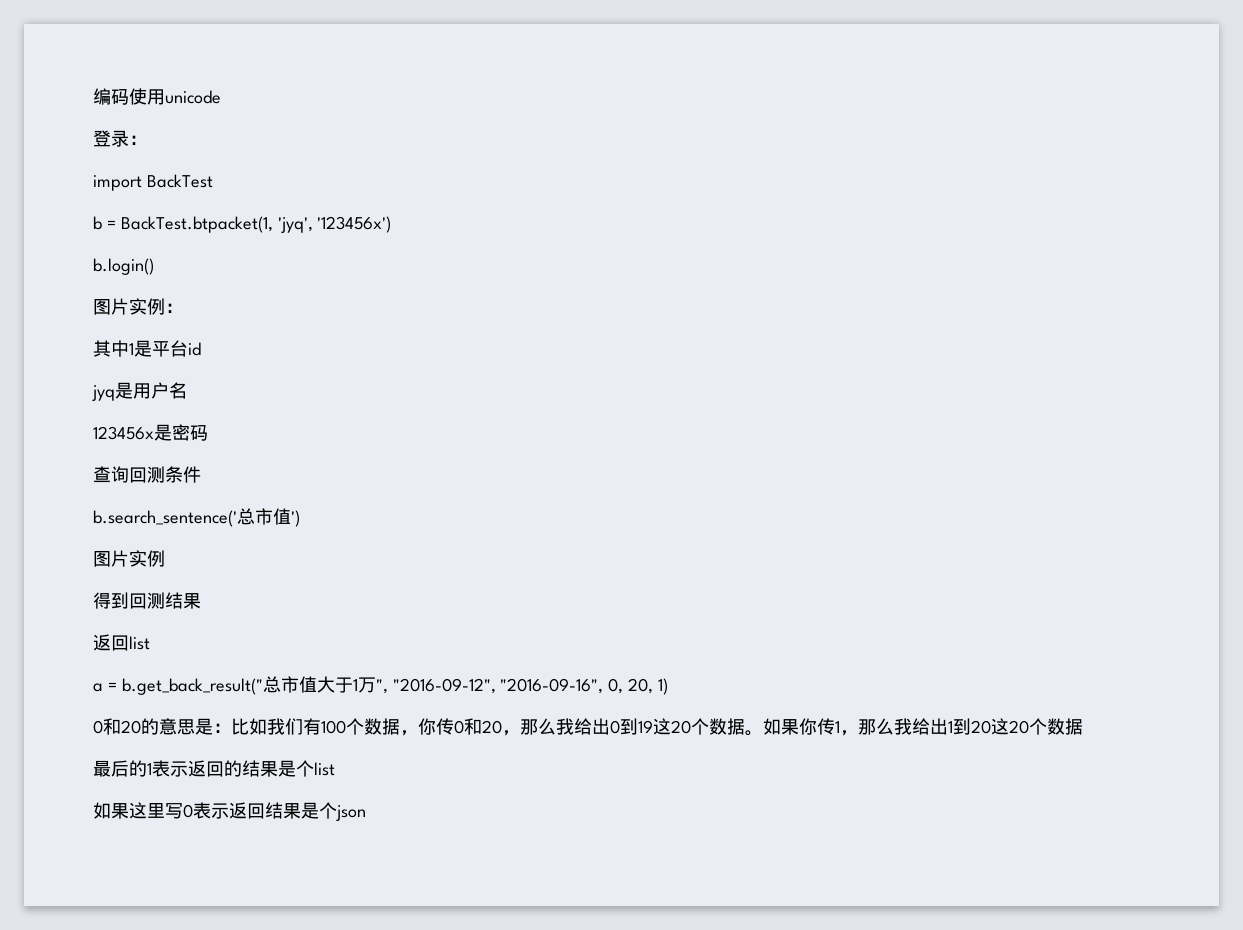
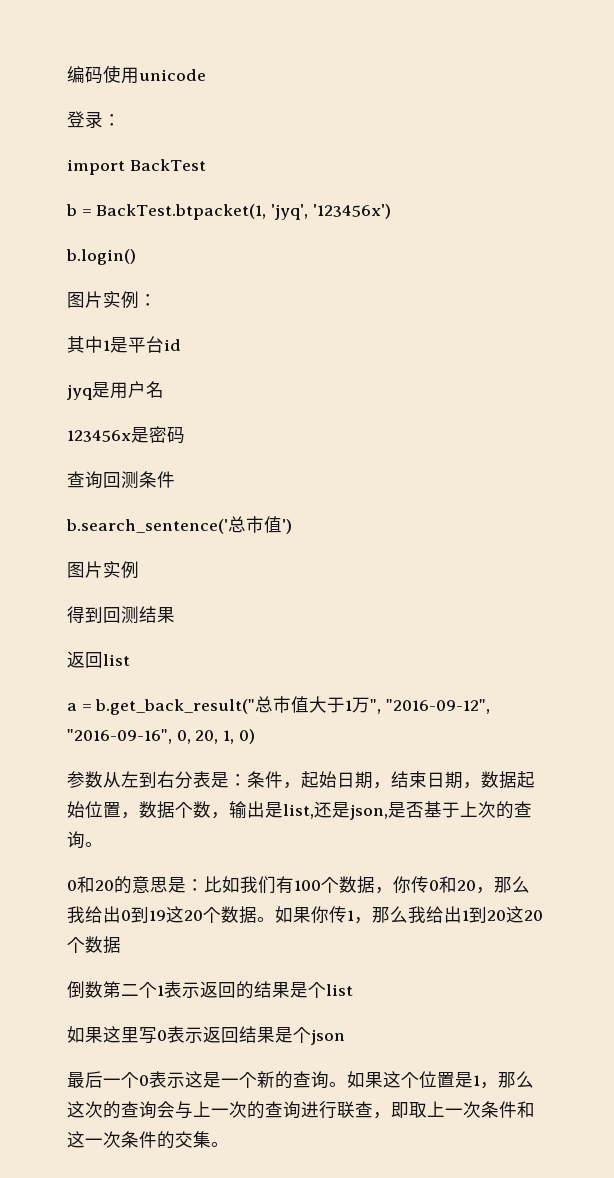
[658,678,669,695] 1) -> [223,729,255,744] [67,771,535,789] [67,801,532,820] [67,831,103,849] 1, 0) // 参数从左到右分表是：条件，起始日期，结束日期，数据起始位置，数据个数，输出是list,还是json,是否基于上次的查询。
[93,760,147,777] 最后的 -> [67,981,157,998] 倒数第二个
(366, 813) none -> [67,1071,534,1089] [67,1101,535,1119] [67,1131,229,1149] // 最后一个0表示这是一个新的查询。如果这个位置是1，那么这次的查询会与上一次的查询进行联查，即取上一次条件和这一次条件的交集。

